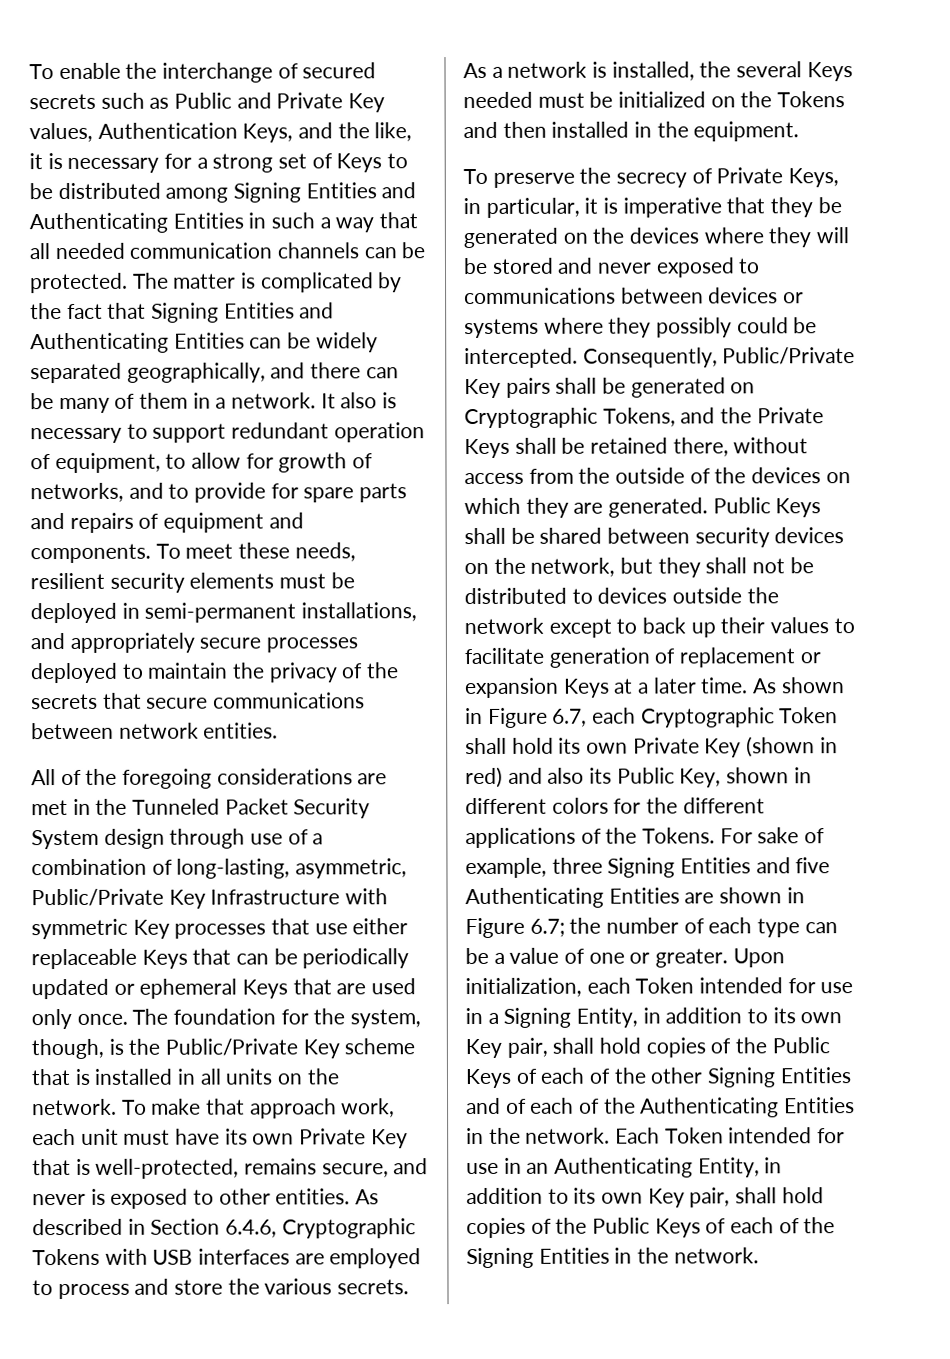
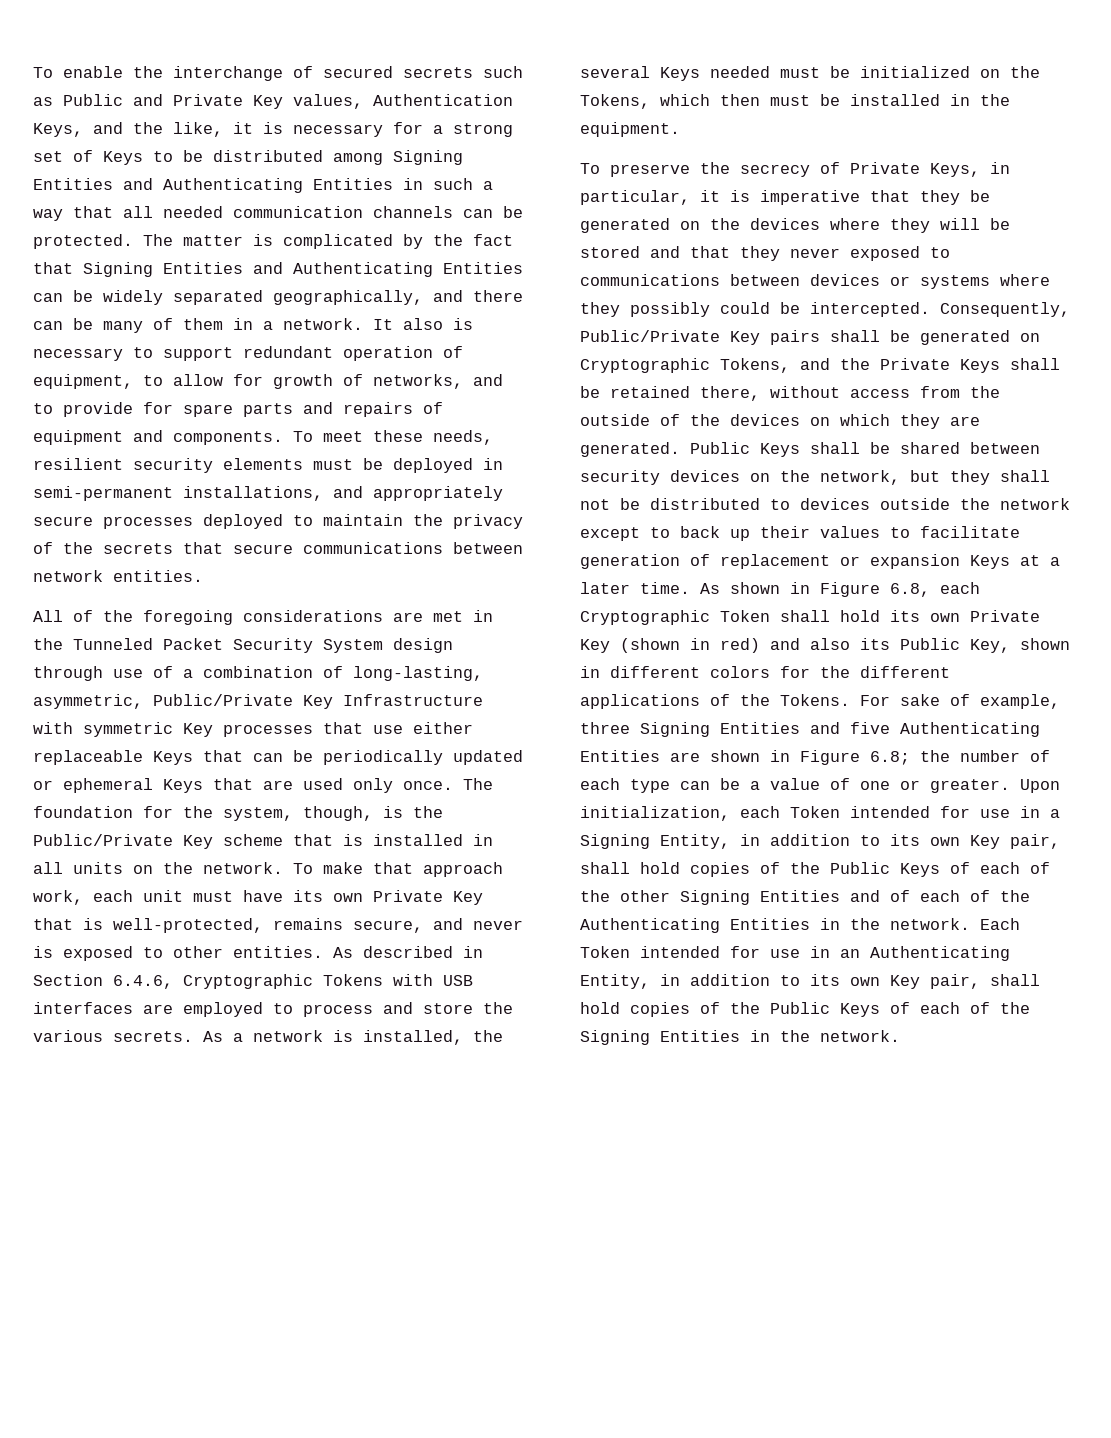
[777,91,846,108] [463,121,547,139] Tokens and then -> [580,94,840,109] Tokens, which then must be
(594, 265) none -> [690,246,780,261] that they
[552,708,588,727] 6.7, -> [890,583,930,597] 6.8,
[529,918,565,937] 6.7; -> [870,751,910,765] 6.8;

